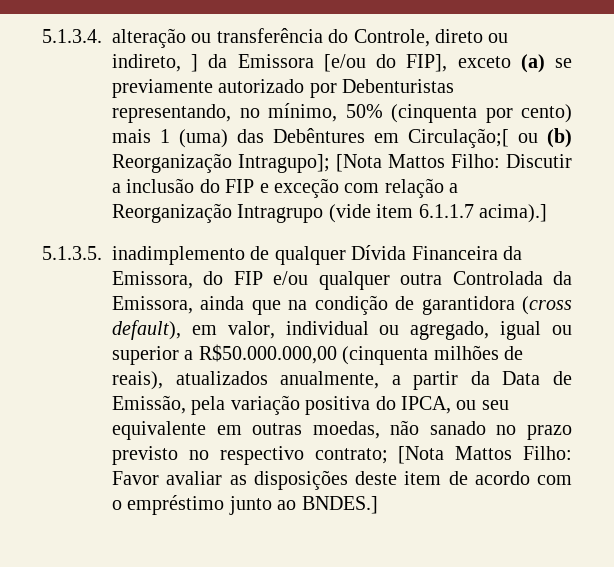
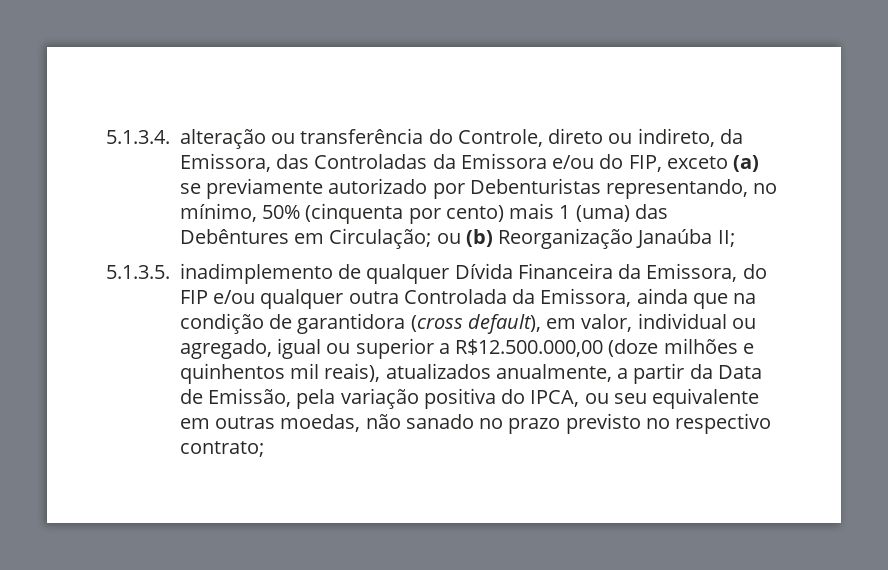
[191,54,448,72] ] da Emissora [e/ou do FIP], -> [719,129,743,144] [179,153,662,172] da Emissora, das Controladas da Emissora e/ou do FIP,
[408,128,509,148] Circulação;[ -> [329,228,432,249] Circulação;
[238,154,572,173] [112,178,459,198] [112,203,547,223] Intragupo]; [Nota Mattos Filho: Discutir a inclusão do FIP e exceção com relação a Reorganização Intragrupo (vide item 6.1.1.7 acima).] -> [636,229,735,248] Janaúba II;
[198,344,523,365] R$50.000.000,00 (cinquenta milhões de -> [455,338,754,357] [179,363,320,384] R$12.500.000,00 (doze milhões e quinhentos mil
[398,446,572,464] [112,470,572,490] [112,495,378,515] [Nota Mattos Filho: Favor avaliar as disposições deste item de acordo com o empréstimo junto ao BNDES.] -> (264, 449) none

